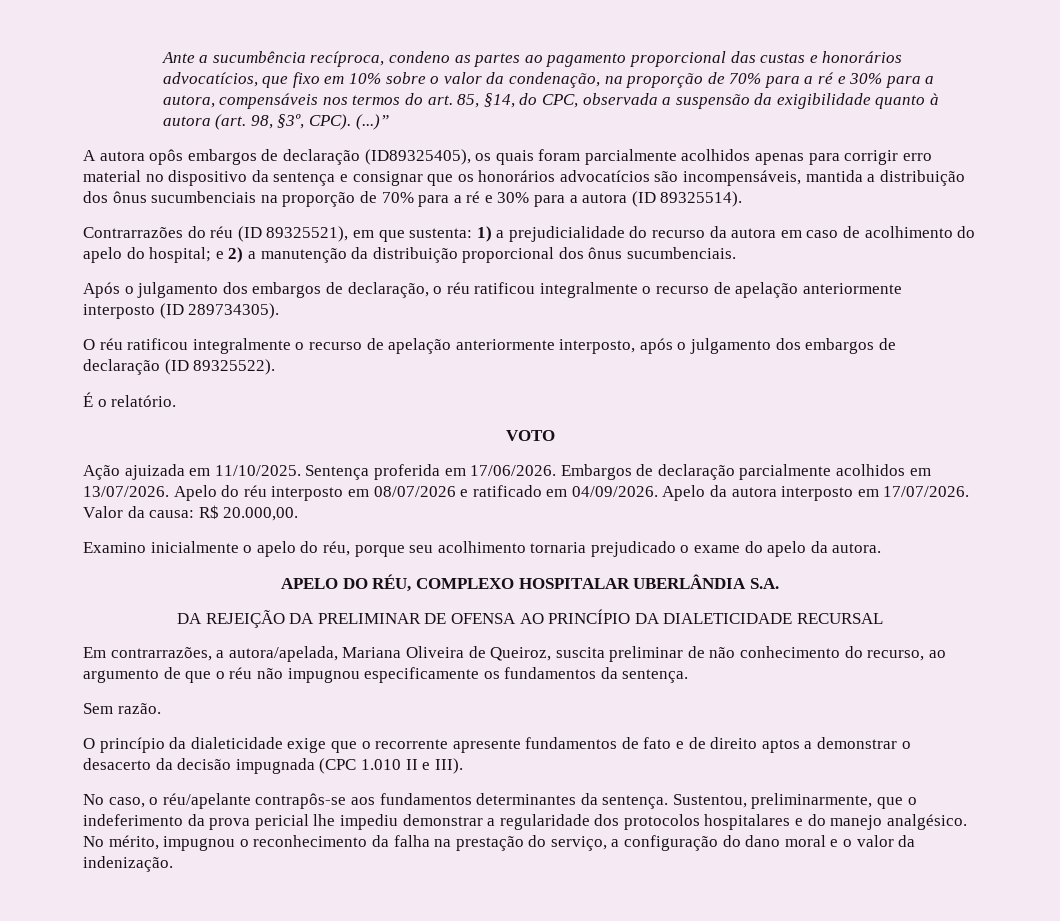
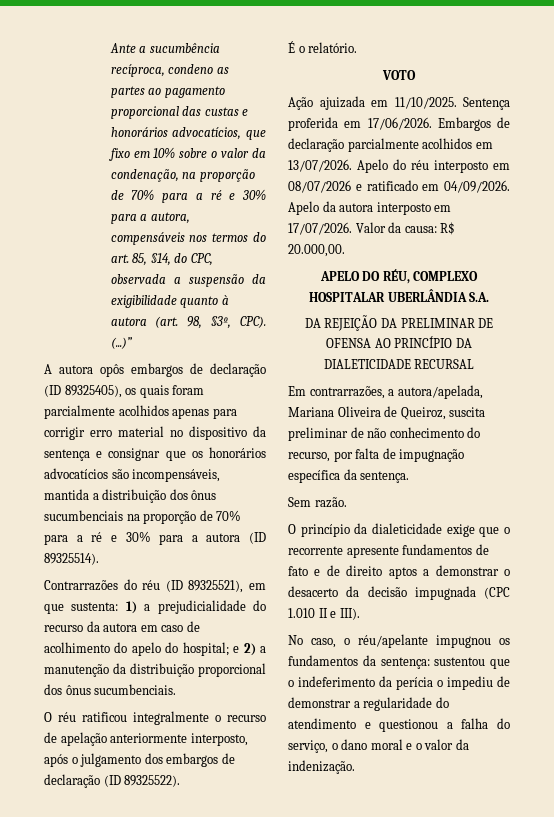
[364,149,471,165] (ID89325405), -> [44,385,122,398] (ID 89325405),
[83,282,902,298] [83,303,280,319] // Após o julgamento dos embargos de declaração, o réu ratificou integralmente o recurso de apelação anteriormente interposto (ID 289734305). -> (177, 689) none
[83,541,882,557] // Examino inicialmente o apelo do réu, porque seu acolhimento tornaria prejudicado o exame do apelo da autora. -> (345, 250) none
[928,650,946,658] [83,667,597,683] ao argumento de que o réu não impugnou especificamente os fundamentos -> [333,448,465,462] [288,470,340,483] por falta de impugnação específica
[255,793,917,809] [83,814,967,830] [83,835,741,851] contrapôs-se aos fundamentos determinantes da sentença. Sustentou, preliminarmente, que o indeferimento da prova pericial lhe impediu demonstrar a regularidade dos protocolos hospitalares e do manejo analgésico. No mérito, impugnou o reconhecimento da falha na prestação do serviço, a configuração do -> [436,635,510,648] [288,655,510,669] [288,676,510,690] [288,697,449,711] [288,718,510,732] [288,740,338,753] impugnou os fundamentos da sentença: sustentou que o indeferimento da perícia o impediu de demonstrar a regularidade do atendimento e questionou a falha do serviço, o

